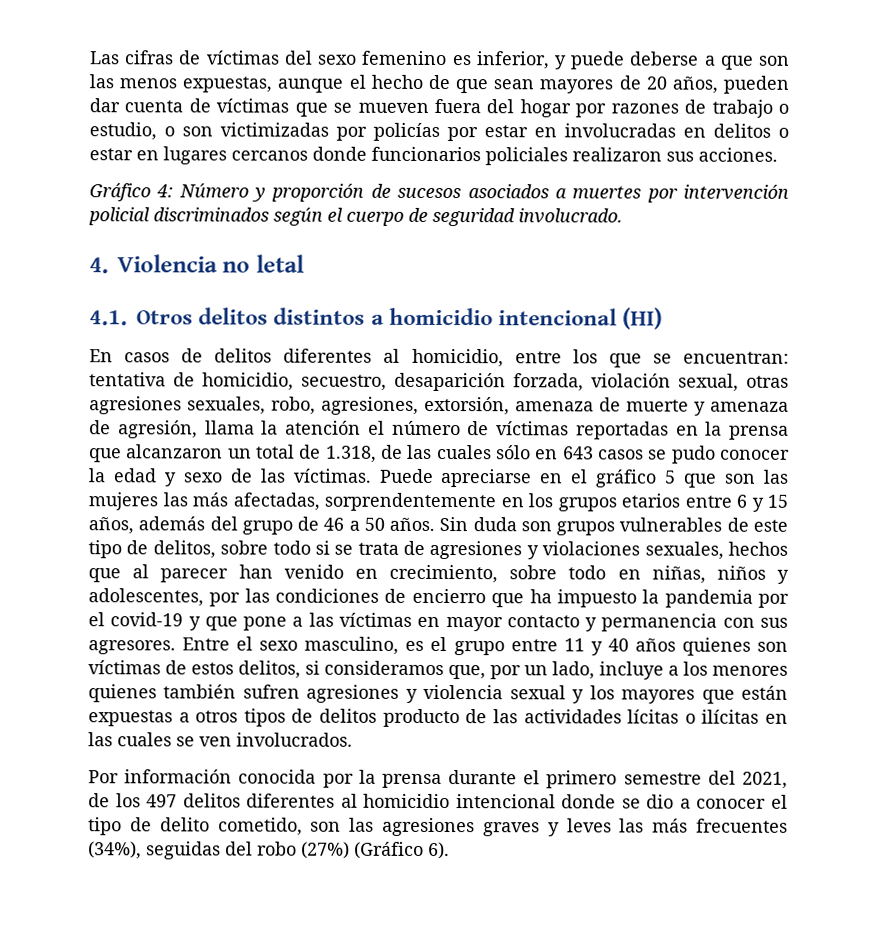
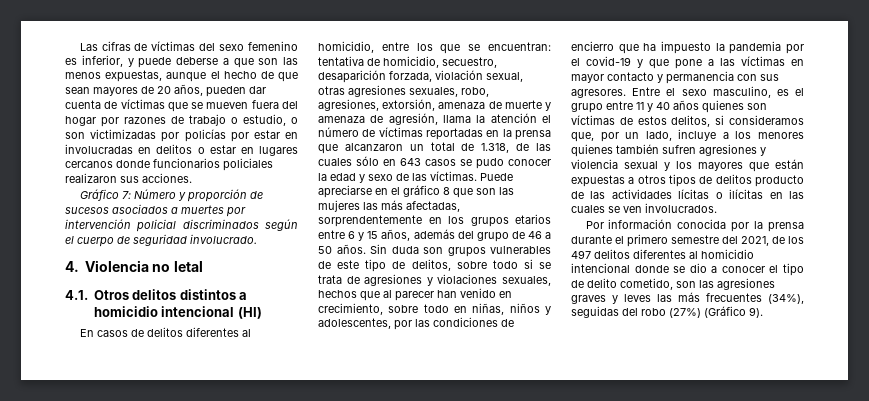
[156,184,174,198] 4: -> [121,191,131,199] 7:
[664,470,677,484] 5 -> [443,187,450,195] 8
[428,841,450,860] 6). -> [749,307,763,318] 9).

